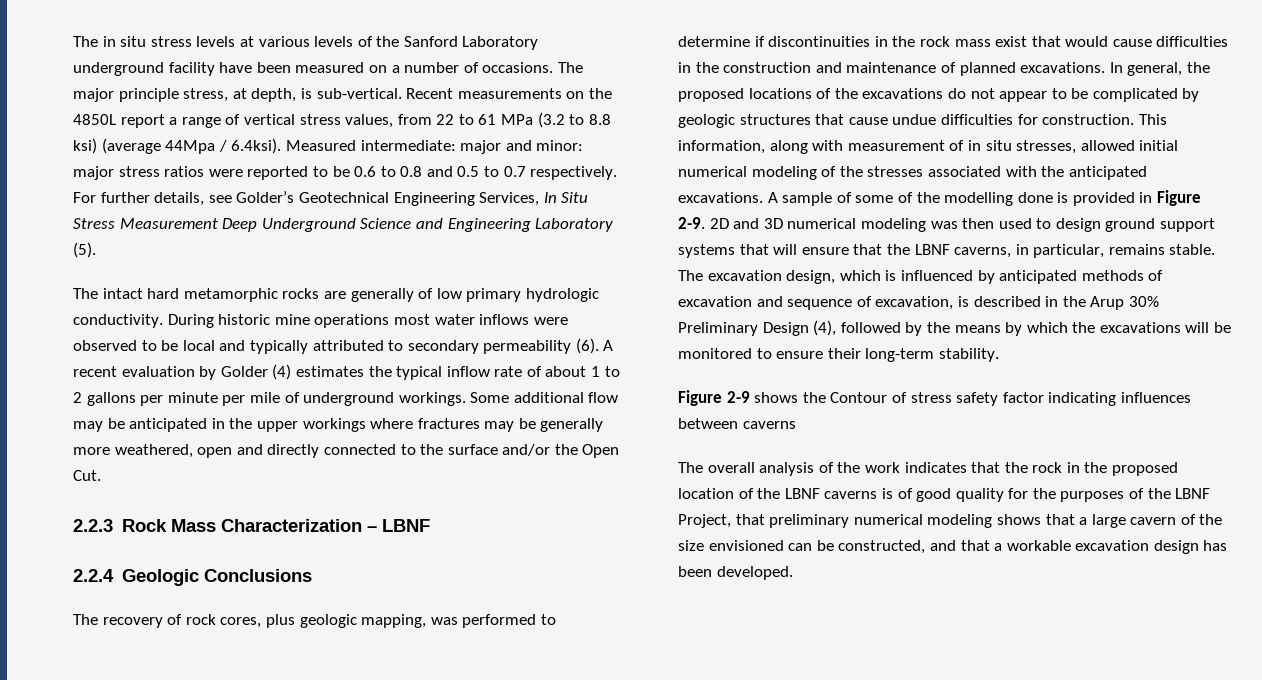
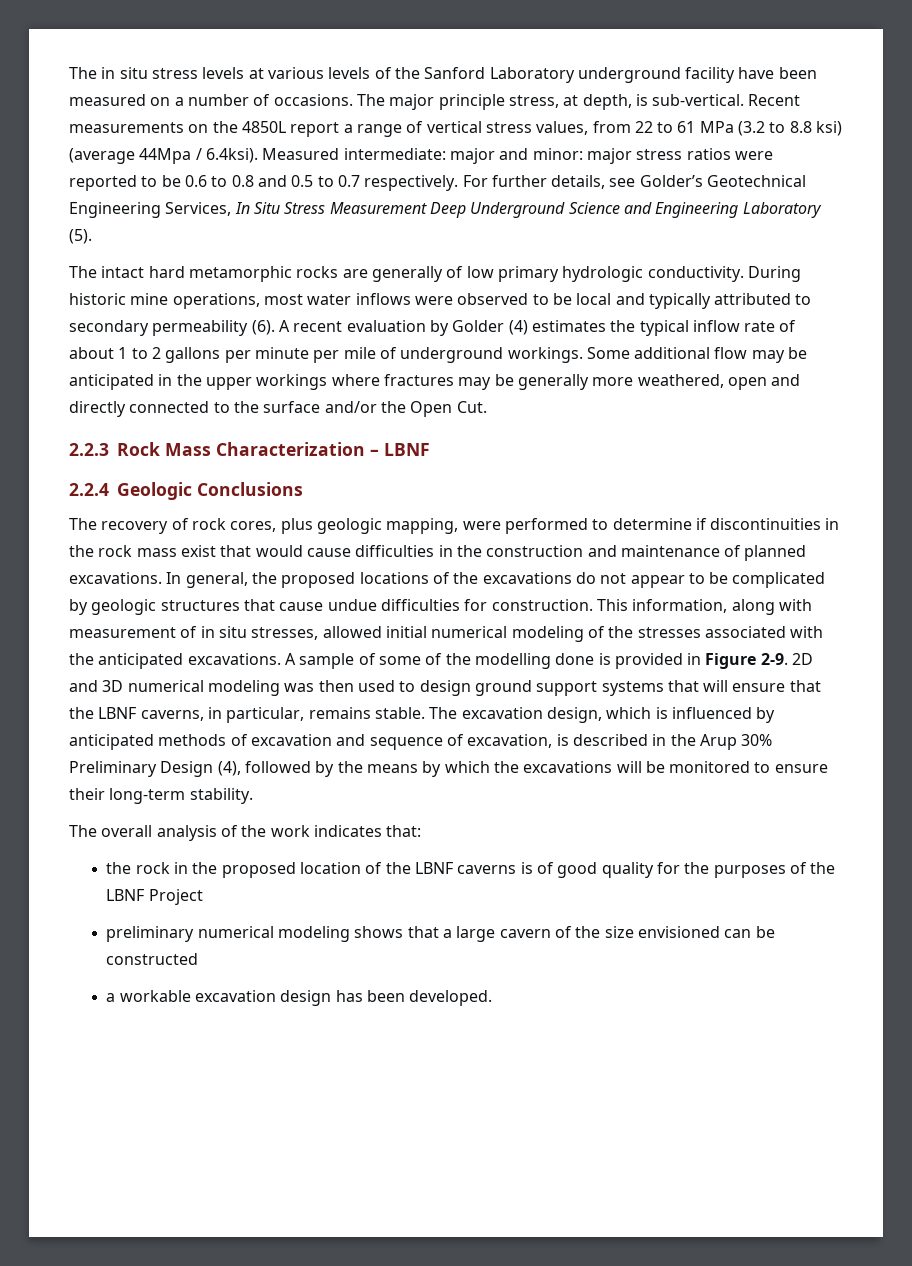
[314,314,390,328] operations -> [172,293,260,309] operations,
[430,617,458,625] was -> [462,521,501,530] were
[678,390,1191,406] [678,418,796,429] // Figure 2-9 shows the Contour of stress safety factor indicating influences between caverns -> (253, 796) none
[971,462,1001,473] that -> [386,825,422,837] that: //
[678,514,765,528] Project, that -> [148,889,203,905] Project //
[838,540,990,554] constructed, and that -> [106,953,199,965] constructed //

